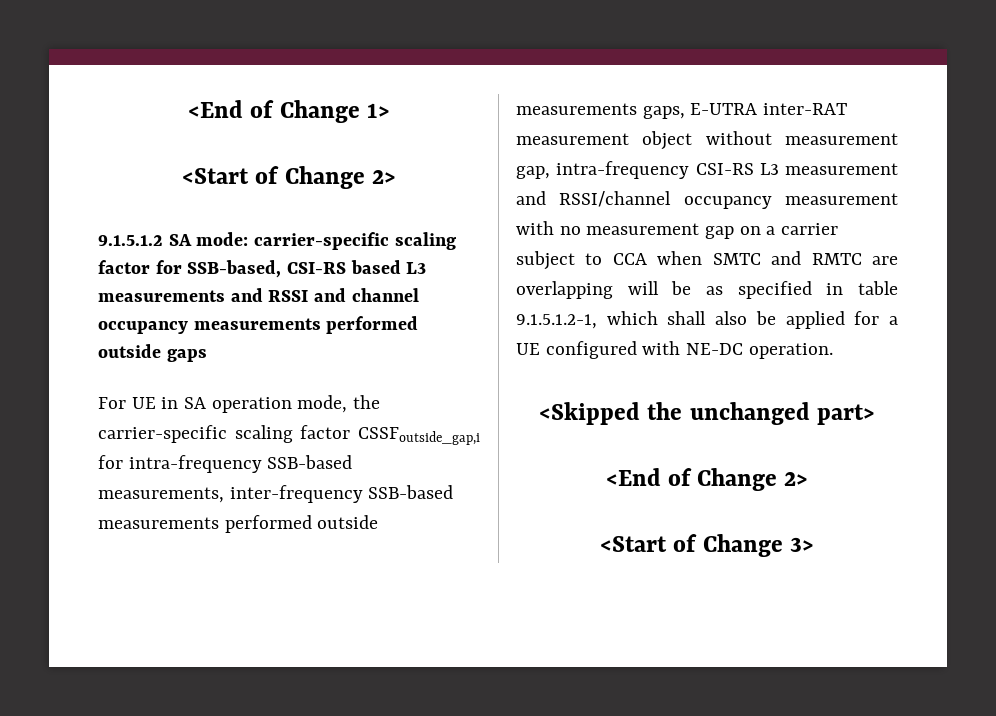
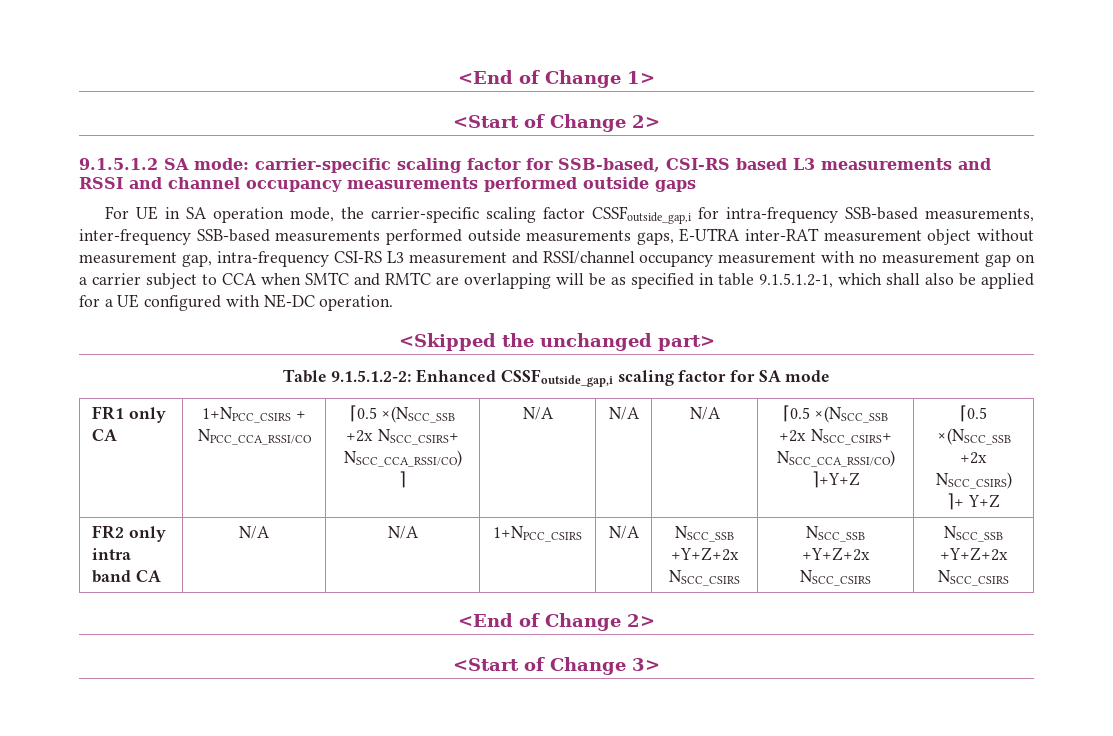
(875, 414) none -> [282,369,831,387] [91,406,166,423] [91,429,117,441] [202,407,306,423] [197,429,311,445] [349,405,456,423] [346,429,459,445] [343,450,462,467] [399,471,406,488] [522,407,554,420] [608,407,640,420] [689,407,721,420] [782,405,889,423] [779,429,892,445] [776,450,895,467] [811,471,860,488] [960,405,987,422] [936,428,1011,445] [960,452,987,464] [935,472,1012,489] [947,493,1000,510] [91,525,166,542] [91,548,131,560] [91,570,161,583] [239,526,270,539] [387,526,419,539] [493,526,582,542] [608,526,640,539] [675,526,734,542] [670,547,739,561] [669,570,740,586] [806,526,865,542] [801,547,870,561] [800,570,871,586] [944,526,1003,542] [939,547,1008,561] [938,570,1009,586] // Table 9.1.5.1.2-2: Enhanced CSSFoutside_gap,i scaling factor for SA mode // FR1 only CA | 1+NPCC_CSIRS + NPCC_CCA_RSSI/CO | ⌈0.5 ×(NSCC_SSB +2x NSCC_CSIRS+ NSCC_CCA_RSSI/CO) ⌉ | N/A | N/A | N/A | ⌈0.5 ×(NSCC_SSB +2x NSCC_CSIRS+ NSCC_CCA_RSSI/CO) ⌉+Y+Z | ⌈0.5 ×(NSCC_SSB +2x NSCC_CSIRS) ⌉+ Y+Z // FR2 only intra band CA | N/A | N/A | 1+NPCC_CSIRS | N/A | NSCC_SSB +Y+Z+2x NSCC_CSIRS | NSCC_SSB +Y+Z+2x NSCC_CSIRS | NSCC_SSB +Y+Z+2x NSCC_CSIRS

